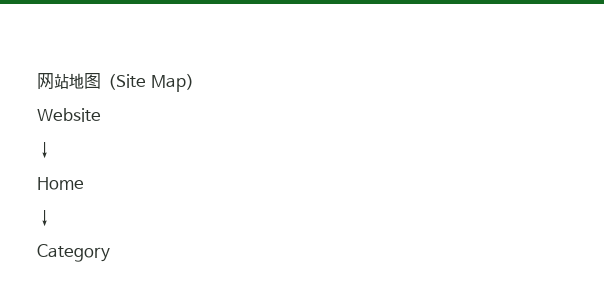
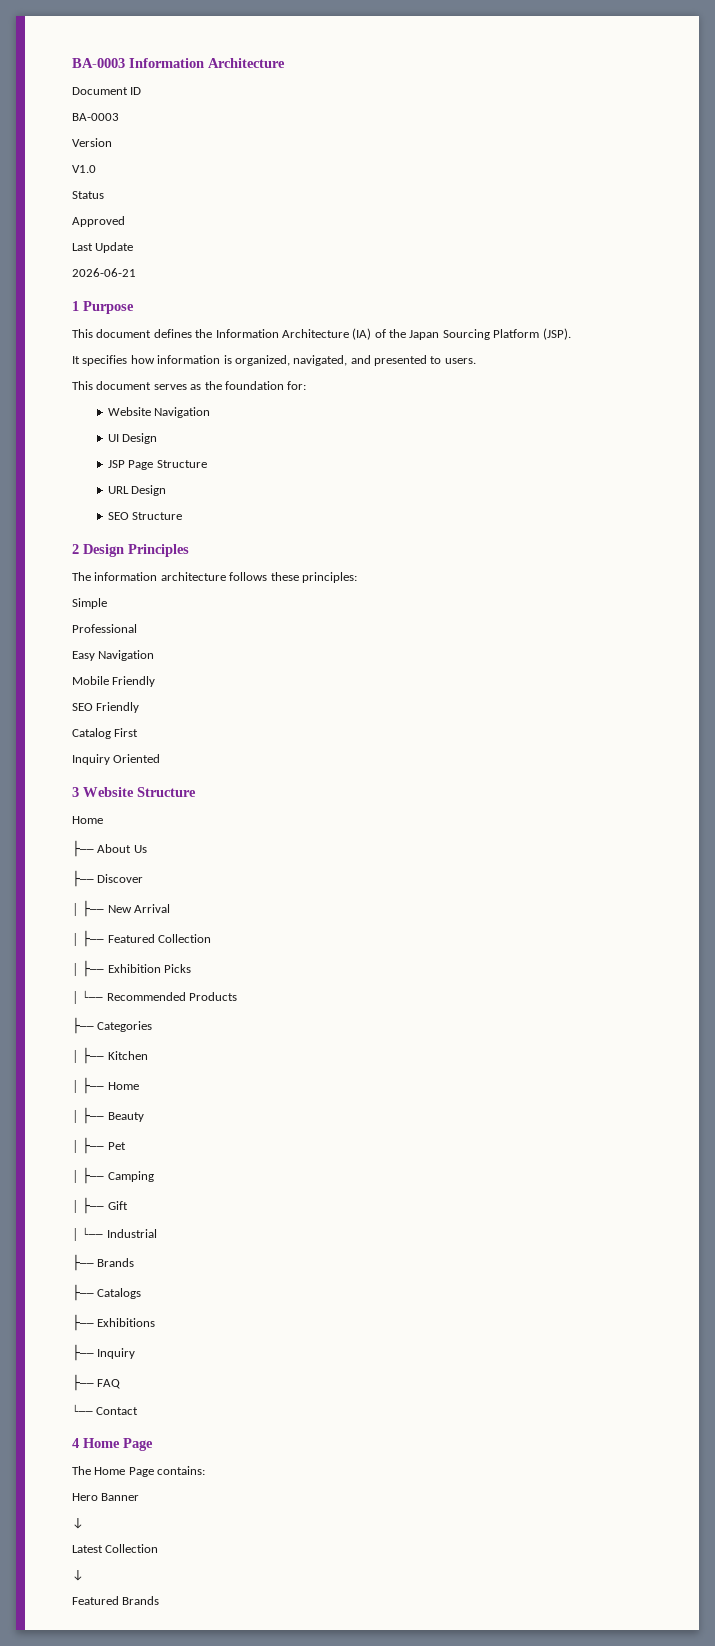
[37,73,201,92] [37,108,101,122] [37,142,52,159] [37,177,84,190] [37,210,52,227] [37,244,110,262] 网站地图（Site Map） // Website // ↓ // Home // ↓ // Category -> [72,58,285,68] [72,87,142,95] [72,113,119,121] [72,138,112,147] [72,165,96,173] [72,191,104,199] [72,216,125,227] [72,242,134,253] [72,268,136,277] [72,301,134,314] [72,328,571,340] [72,355,476,366] [72,381,307,390] [107,407,211,418] [107,433,158,444] [107,460,207,470] [107,485,167,496] [107,512,183,520] [72,544,189,557] [72,572,357,583] [72,598,107,609] [72,624,137,633] [72,650,155,661] [72,676,156,687] [72,702,140,713] [72,728,139,739] [72,754,161,765] [72,787,196,797] [72,816,103,824] [72,840,147,857] [72,870,144,887] [72,900,171,917] [72,930,212,947] [72,960,192,977] [72,990,238,1004] [72,1017,153,1034] [72,1047,148,1064] [72,1077,139,1094] [72,1107,144,1124] [72,1137,126,1154] [72,1167,154,1184] [72,1197,128,1214] [72,1227,157,1241] [72,1254,135,1271] [72,1284,142,1301] [72,1314,156,1331] [72,1344,136,1361] [72,1374,121,1391] [72,1404,139,1415] [72,1438,153,1451] [72,1466,206,1477] [72,1493,140,1501] [72,1518,84,1529] [72,1544,159,1553] [72,1570,84,1581] [72,1596,160,1605] BA-0003 Information Architecture // Document ID // BA-0003 // Version // V1.0 // Status // Approved // Last Update // 2026-06-21 // 1 Purpose // This document defines the Information Architecture (IA) of the Japan Sourcing Platform (JSP). // It specifies how information is organized, navigated, and presented to users. // This document serves as the foundation for: // Website Navigation // UI Design // JSP Page Structure // URL Design // SEO Structure // 2 Design Principles // The information architecture follows these principles: // Simple // Professional // Easy Navigation // Mobile Friendly // SEO Friendly // Catalog First // Inquiry Oriented // 3 Website Structure // Home // ├── About Us // ├── Discover // │ ├── New Arrival // │ ├── Featured Collection // │ ├── Exhibition Picks // │ └── Recommended Products // ├── Categories // │ ├── Kitchen // │ ├── Home // │ ├── Beauty // │ ├── Pet // │ ├── Camping // │ ├── Gift // │ └── Industrial // ├── Brands // ├── Catalogs // ├── Exhibitions // ├── Inquiry // ├── FAQ // └── Contact // 4 Home Page // The Home Page contains: // Hero Banner // ↓ // Latest Collection // ↓ // Featured Brands

